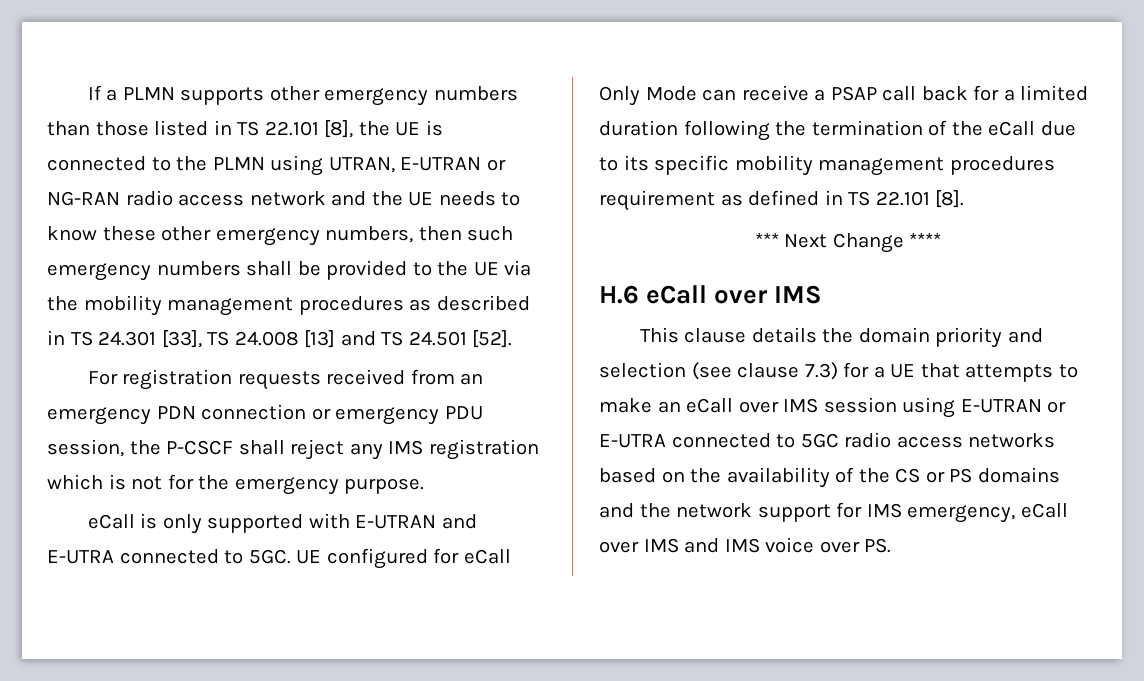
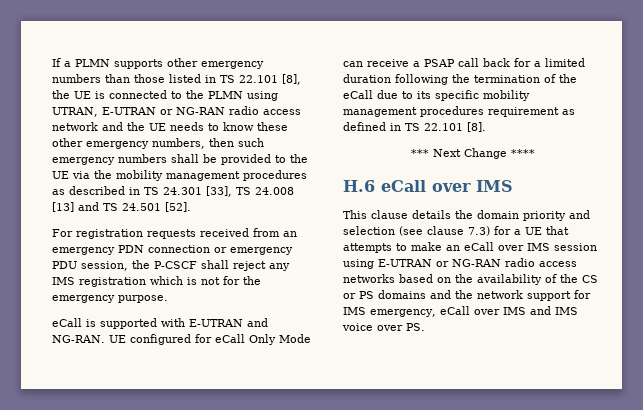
[162,514,202,534] only -> (96, 323) none
[47,549,291,564] E-UTRA connected to 5GC. -> [52,335,105,343] NG-RAN.
[599,433,839,448] E-UTRA connected to 5GC -> [452,259,501,267] NG-RAN

